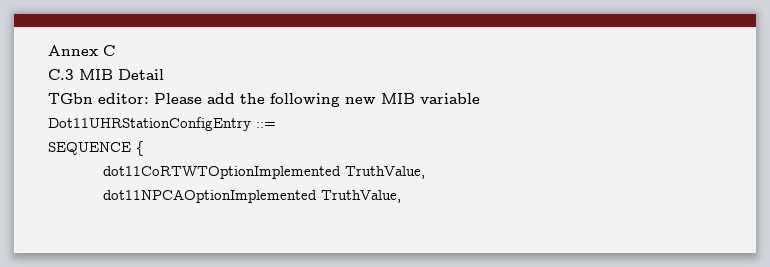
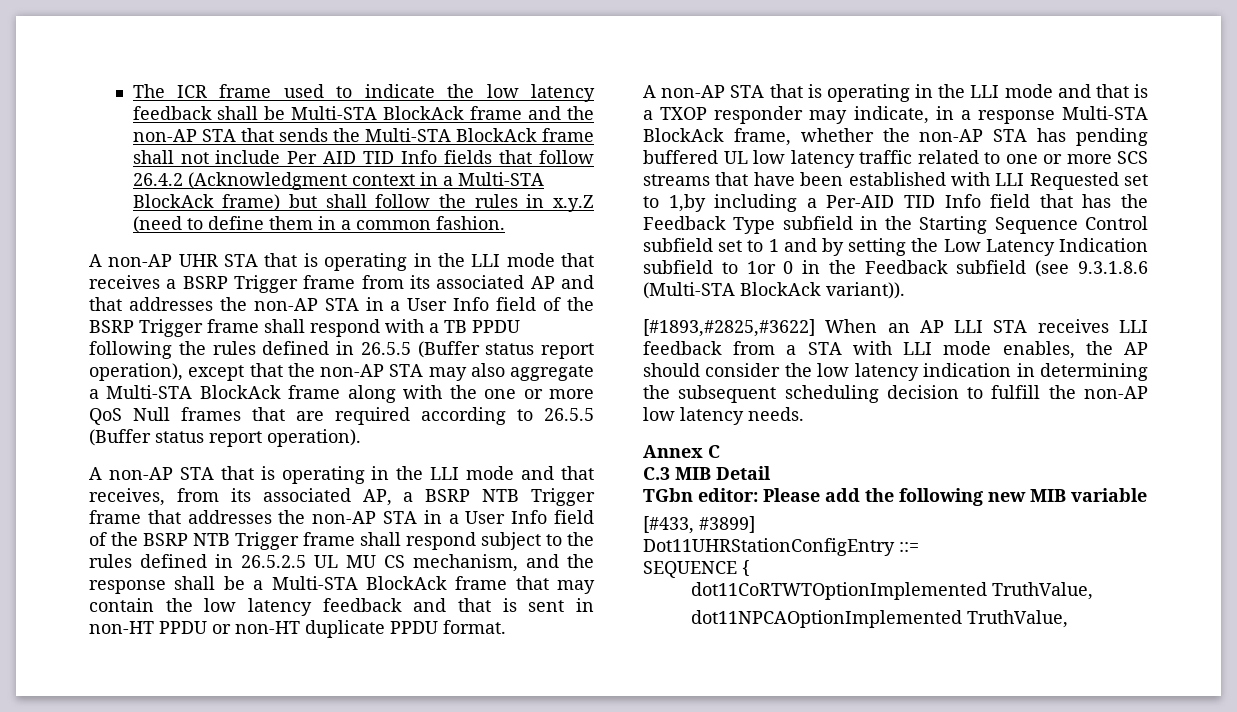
(48, 50) none -> [132,84,595,102] [132,106,594,120] [132,128,594,142] [132,150,594,164] [132,172,544,190] [132,194,594,212] [132,216,505,233] [89,253,595,271] [89,275,594,293] [89,297,595,311] [89,319,520,337] [89,341,594,359] [89,363,594,381] [89,385,594,403] [89,407,594,425] [89,429,361,447] [89,466,595,484] [89,488,595,506] [89,510,595,524] [89,532,594,550] [89,554,594,572] [89,576,595,594] [89,598,594,616] [89,620,506,638] [643,84,1148,102] [643,106,1148,124] [643,128,1148,146] [643,150,1148,168] [643,172,1148,190] [643,194,1148,212] [643,216,1148,234] [643,238,1148,256] [643,260,1148,277] [643,282,905,299] [643,319,1148,337] [643,341,1148,359] [643,363,1148,381] [643,385,1148,403] [643,407,804,425] The ICR frame used to indicate the low latency feedback shall be Multi-STA BlockAck frame and the non-AP STA that sends the Multi-STA BlockAck frame shall not include Per AID TID Info fields that follow 26.4.2 (Acknowledgment context in a Multi-STA BlockAck frame) but shall follow the rules in x.y.Z (need to define them in a common fashion. // A non-AP UHR STA that is operating in the LLI mode that receives a BSRP Trigger frame from its associated AP and that addresses the non-AP STA in a User Info field of the BSRP Trigger frame shall respond with a TB PPDU following the rules defined in 26.5.5 (Buffer status report operation), except that the non-AP STA may also aggregate a Multi-STA BlockAck frame along with the one or more QoS Null frames that are required according to 26.5.5 (Buffer status report operation). // A non-AP STA that is operating in the LLI mode and that receives, from its associated AP, a BSRP NTB Trigger frame that addresses the non-AP STA in a User Info field of the BSRP NTB Trigger frame shall respond subject to the rules defined in 26.5.2.5 UL MU CS mechanism, and the response shall be a Multi-STA BlockAck frame that may contain the low latency feedback and that is sent in non-HT PPDU or non-HT duplicate PPDU format. // A non-AP STA that is operating in the LLI mode and that is a TXOP responder may indicate, in a response Multi-STA BlockAck frame, whether the non-AP STA has pending buffered UL low latency traffic related to one or more SCS streams that have been established with LLI Requested set to 1,by including a Per-AID TID Info field that has the Feedback Type subfield in the Starting Sequence Control subfield set to 1 and by setting the Low Latency Indication subfield to 1or 0 in the Feedback subfield (see 9.3.1.8.6 (Multi-STA BlockAck variant)). // [#1893,#2825,#3622] When an AP LLI STA receives LLI feedback from a STA with LLI mode enables, the AP should consider the low latency indication in determining the subsequent scheduling decision to fulfill the non-AP low latency needs. //
(480, 98) none -> [643,516,755,534] // [#433, #3899]

